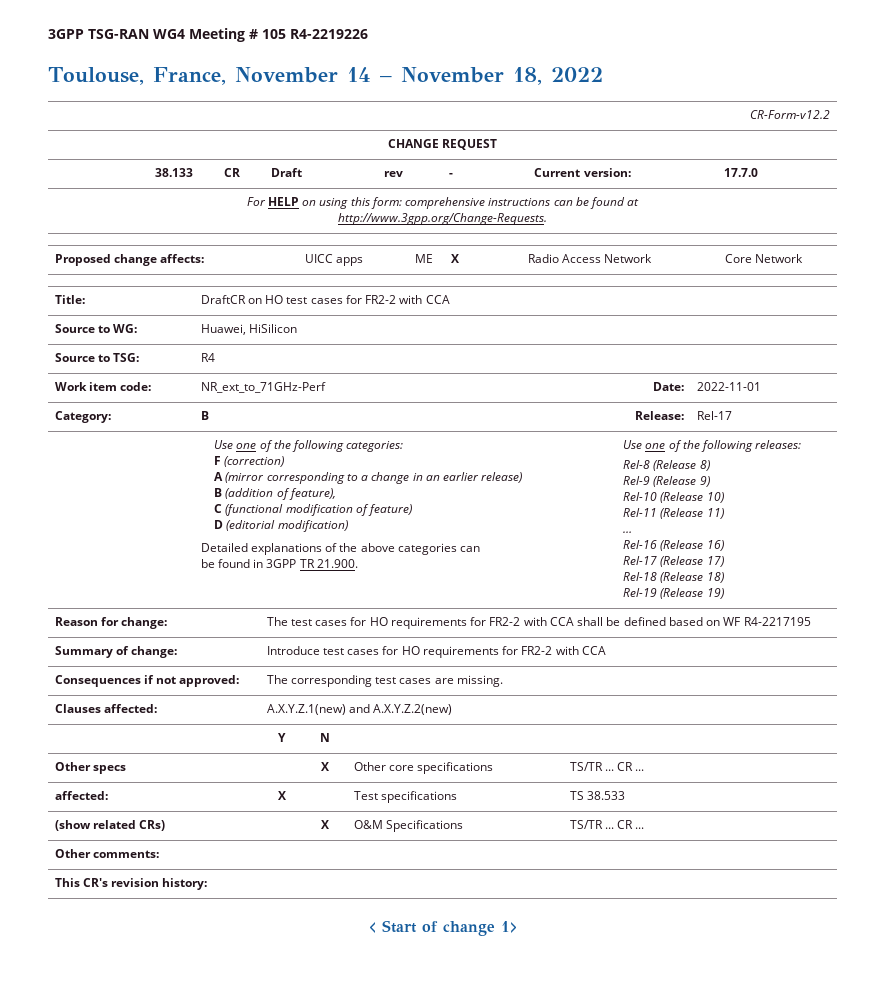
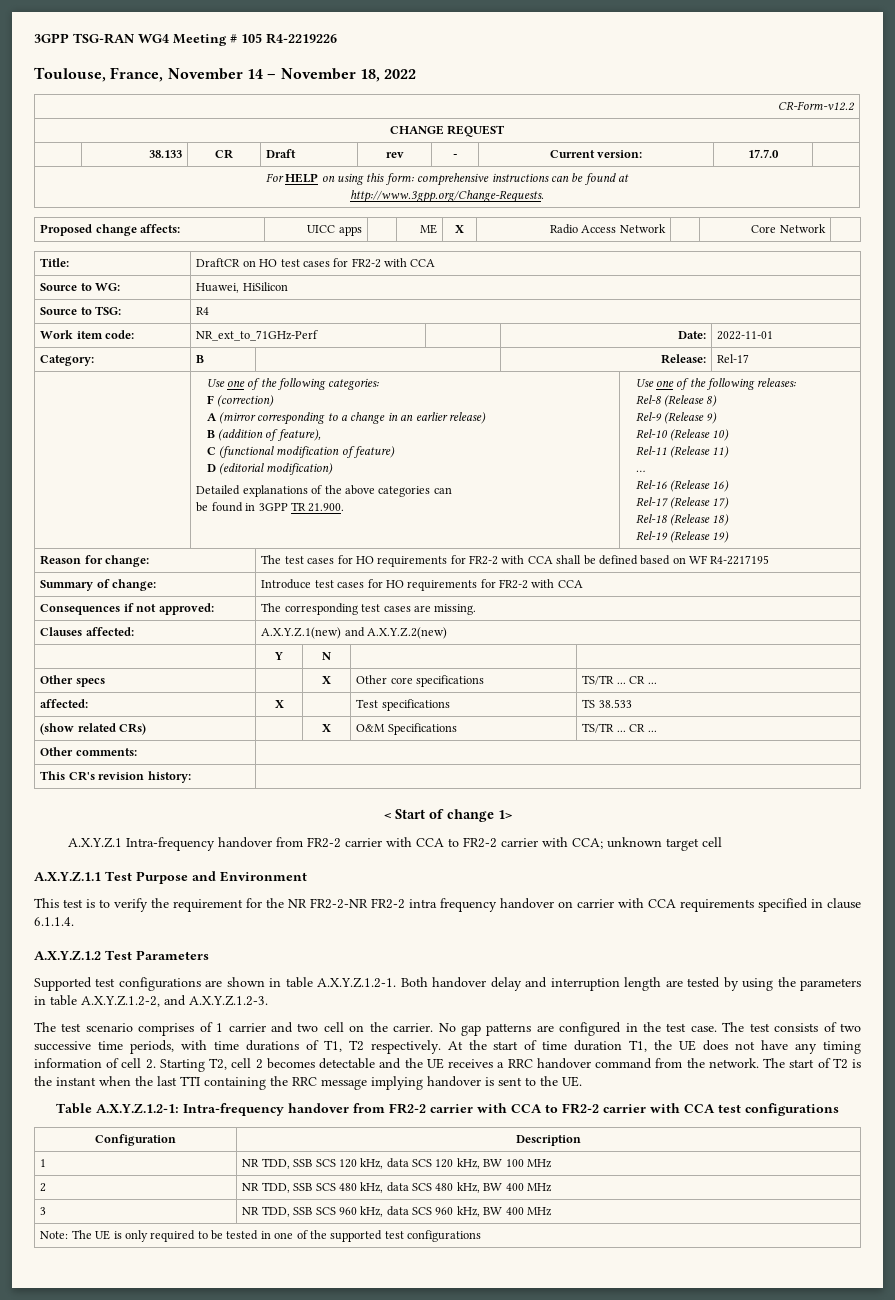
(518, 927) none -> [67,837,722,851] [34,871,307,884] [34,898,861,912] [34,917,74,926] [34,950,209,960] [34,977,862,991] [34,995,268,1007] [34,1022,861,1036] [34,1040,861,1054] [34,1058,862,1072] [34,1076,582,1090] [56,1103,839,1116] [95,1134,176,1146] [516,1135,581,1146] [40,1159,47,1167] [242,1158,552,1169] [40,1183,47,1192] [242,1182,552,1193] [40,1207,47,1215] [242,1206,552,1217] [40,1230,482,1242] // A.X.Y.Z.1 Intra-frequency handover from FR2-2 carrier with CCA to FR2-2 carrier with CCA; unknown target cell // A.X.Y.Z.1.1 Test Purpose and Environment // This test is to verify the requirement for the NR FR2-2-NR FR2-2 intra frequency handover on carrier with CCA requirements specified in clause 6.1.1.4. // A.X.Y.Z.1.2 Test Parameters // Supported test configurations are shown in table A.X.Y.Z.1.2-1. Both handover delay and interruption length are tested by using the parameters in table A.X.Y.Z.1.2-2, and A.X.Y.Z.1.2-3. // The test scenario comprises of 1 carrier and two cell on the carrier. No gap patterns are configured in the test case. The test consists of two successive time periods, with time durations of T1, T2 respectively. At the start of time duration T1, the UE does not have any timing information of cell 2. Starting T2, cell 2 becomes detectable and the UE receives a RRC handover command from the network. The start of T2 is the instant when the last TTI containing the RRC message implying handover is sent to the UE. // Table A.X.Y.Z.1.2-1: Intra-frequency handover from FR2-2 carrier with CCA to FR2-2 carrier with CCA test configurations // Configuration | Description // 1 | NR TDD, SSB SCS 120 kHz, data SCS 120 kHz, BW 100 MHz // 2 | NR TDD, SSB SCS 480 kHz, data SCS 480 kHz, BW 400 MHz // 3 | NR TDD, SSB SCS 960 kHz, data SCS 960 kHz, BW 400 MHz // Note: The UE is only required to be tested in one of the supported test configurations

